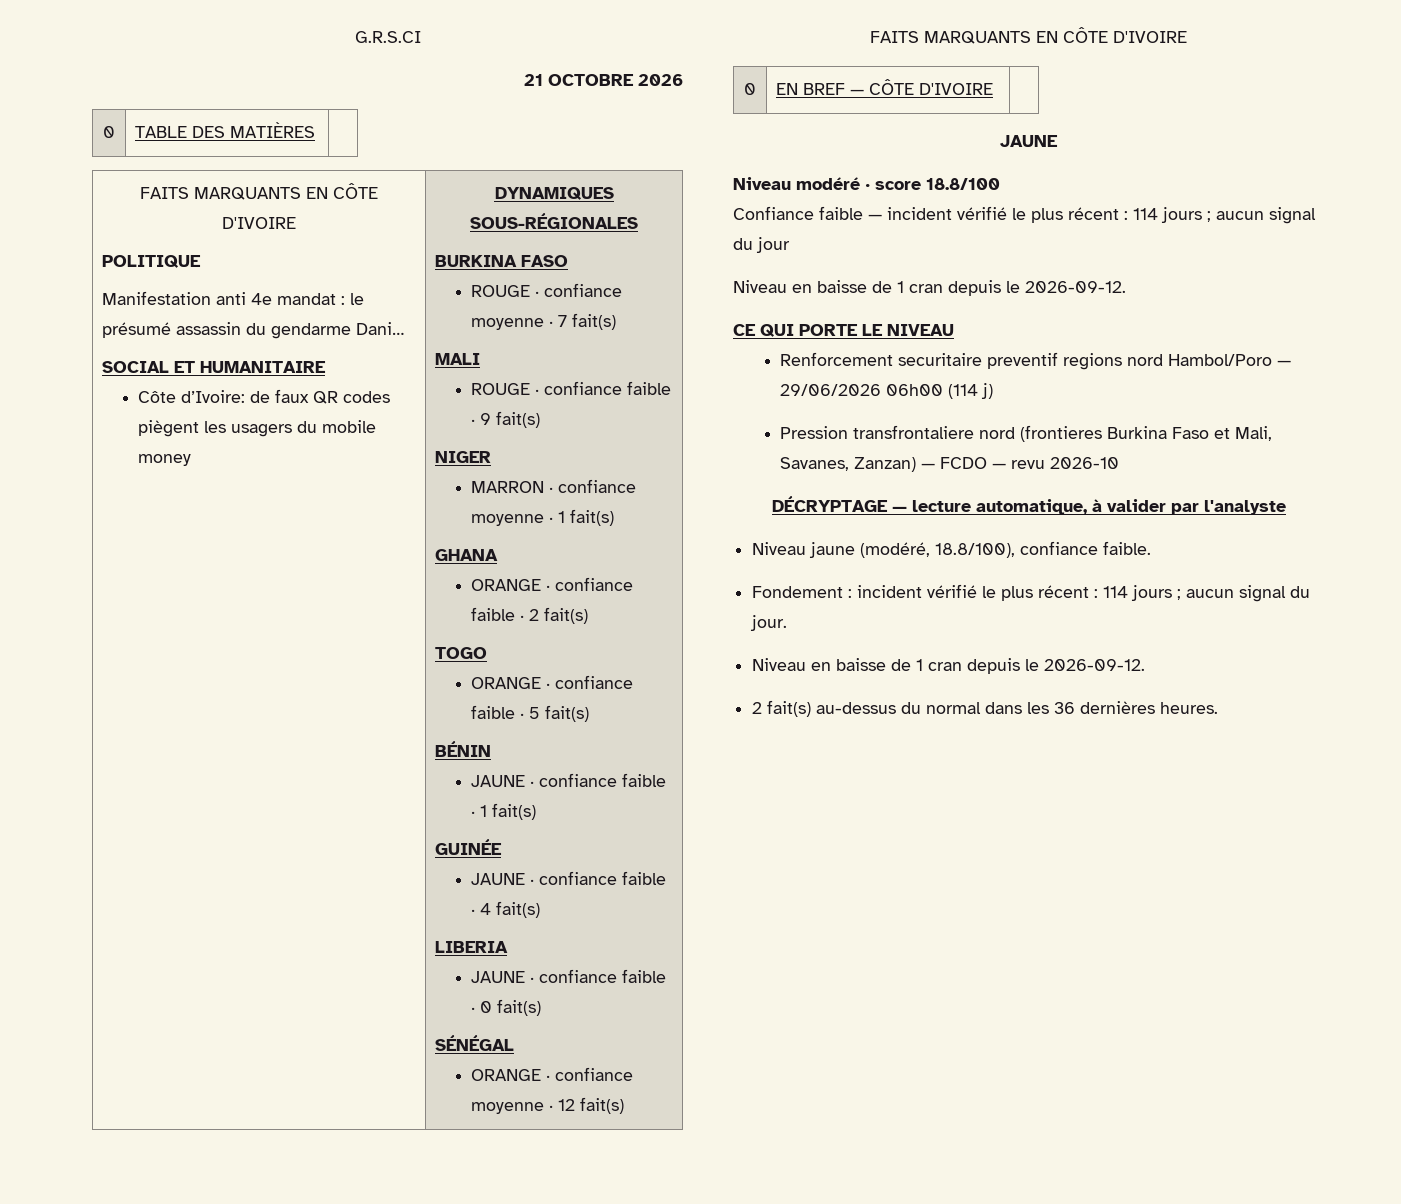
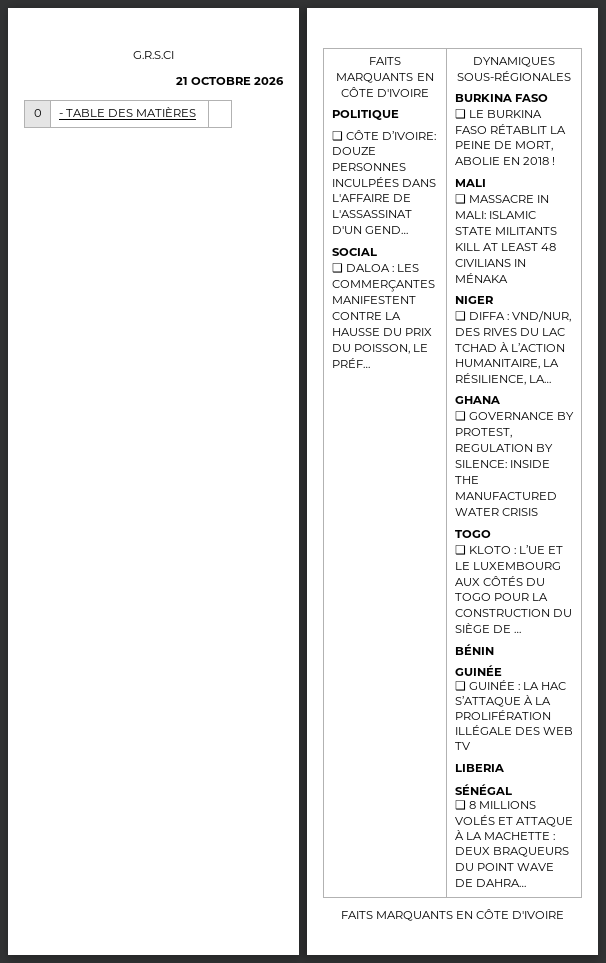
(115, 132) none -> [58,113,63,117] -
[102,291,365,305] [102,322,406,339] [102,361,327,373] [138,389,391,404] [138,420,377,437] [138,454,192,466] [494,187,614,200] [470,213,638,229] [435,255,569,267] [471,283,623,297] [471,313,617,330] [435,353,481,365] [471,381,672,395] [471,411,541,428] [435,451,492,463] [471,479,637,493] [471,509,615,526] [435,549,499,561] [471,577,634,591] [471,607,589,624] [435,647,488,659] [471,675,634,689] [471,705,590,722] [435,741,492,757] [471,773,667,787] [471,803,537,820] [435,839,503,855] [471,871,667,885] [471,901,541,918] [435,941,509,953] [471,969,667,983] [471,999,542,1016] [435,1035,515,1051] [471,1067,634,1081] [471,1097,625,1114] [870,27,1187,44] [744,83,756,95] [776,79,994,95] [1000,135,1058,147] [733,177,1000,190] [733,206,1316,224] [733,237,790,253] [733,280,1126,296] [733,324,954,337] [780,352,1292,370] [780,383,994,399] [780,425,1273,442] [780,457,1120,472] [771,496,1286,515] [752,541,1152,558] [752,584,1311,602] [750,615,788,631] [752,658,1146,674] [752,700,1219,717] Manifestation anti 4e mandat : le présumé assassin du gendarme Dani… // SOCIAL ET HUMANITAIRE // Côte d’Ivoire: de faux QR codes piègent les usagers du mobile money | DYNAMIQUES SOUS-RÉGIONALES // BURKINA FASO // ROUGE · confiance moyenne · 7 fait(s) // MALI // ROUGE · confiance faible · 9 fait(s) // NIGER // MARRON · confiance moyenne · 1 fait(s) // GHANA // ORANGE · confiance faible · 2 fait(s) // TOGO // ORANGE · confiance faible · 5 fait(s) // BÉNIN // JAUNE · confiance faible · 1 fait(s) // GUINÉE // JAUNE · confiance faible · 4 fait(s) // LIBERIA // JAUNE · confiance faible · 0 fait(s) // SÉNÉGAL // ORANGE · confiance moyenne · 12 fait(s) // FAITS MARQUANTS EN CÔTE D'IVOIRE // 0 | EN BREF — CÔTE D'IVOIRE | // JAUNE // Niveau modéré · score 18.8/100 // Confiance faible — incident vérifié le plus récent : 114 jours ; aucun signal du jour // Niveau en baisse de 1 cran depuis le 2026-09-12. // CE QUI PORTE LE NIVEAU // Renforcement securitaire preventif regions nord Hambol/Poro — 29/06/2026 06h00 (114 j) // Pression transfrontaliere nord (frontieres Burkina Faso et Mali, Savanes, Zanzan) — FCDO — revu 2026-10 // DÉCRYPTAGE — lecture automatique, à valider par l'analyste // Niveau jaune (modéré, 18.8/100), confiance faible. // Fondement : incident vérifié le plus récent : 114 jours ; aucun signal du jour. // Niveau en baisse de 1 cran depuis le 2026-09-12. // 2 fait(s) au-dessus du normal dans les 36 dernières heures. -> [331,130,436,141] [331,147,376,155] [331,163,406,171] [331,177,436,187] [331,194,411,202] [331,210,412,218] [331,226,408,234] [331,248,377,256] [331,263,419,273] [331,280,435,292] [331,296,416,304] [331,312,401,320] [331,328,432,336] [331,344,428,354] [331,358,370,368] [473,57,555,67] [457,71,571,81] [454,94,548,102] [454,109,542,119] [454,124,566,134] [454,141,553,151] [454,157,555,165] [454,179,486,187] [454,194,549,204] [454,211,536,219] [454,227,557,235] [454,243,556,251] [454,259,526,267] [454,273,508,283] [454,296,494,304] [454,311,571,322] [454,328,565,336] [454,342,565,352] [454,359,559,369] [454,373,551,385] [454,396,500,404] [454,411,574,421] [454,428,512,438] [454,444,553,452] [454,460,550,468] [454,476,479,484] [454,492,557,500] [454,508,538,516] [454,530,491,538] [454,545,563,555] [454,562,561,570] [454,576,545,586] [454,593,548,601] [454,609,572,617] [454,623,521,633] [454,644,494,655] [454,665,502,676] [454,680,566,691] [454,695,551,707] [454,710,551,720] [454,725,573,735] [454,742,470,750] [454,764,504,772] [454,784,512,795] [454,800,536,810] [454,815,573,827] [454,830,555,840] [454,847,569,857] [454,863,554,871] [454,879,526,887] [340,909,565,921] ❑ CÔTE D’IVOIRE: DOUZE PERSONNES INCULPÉES DANS L'AFFAIRE DE L'ASSASSINAT D'UN GEND… // SOCIAL // ❑ DALOA : LES COMMERÇANTES MANIFESTENT CONTRE LA HAUSSE DU PRIX DU POISSON, LE PRÉF… | DYNAMIQUES SOUS-RÉGIONALES // BURKINA FASO // ❑ LE BURKINA FASO RÉTABLIT LA PEINE DE MORT, ABOLIE EN 2018 ! // MALI // ❑ MASSACRE IN MALI: ISLAMIC STATE MILITANTS KILL AT LEAST 48 CIVILIANS IN MÉNAKA // NIGER // ❑ DIFFA : VND/NUR, DES RIVES DU LAC TCHAD À L’ACTION HUMANITAIRE, LA RÉSILIENCE, LA… // GHANA // ❑ GOVERNANCE BY PROTEST, REGULATION BY SILENCE: INSIDE THE MANUFACTURED WATER CRISIS // TOGO // ❑ KLOTO : L’UE ET LE LUXEMBOURG AUX CÔTÉS DU TOGO POUR LA CONSTRUCTION DU SIÈGE DE … // BÉNIN // GUINÉE // ❑ GUINÉE : LA HAC S’ATTAQUE À LA PROLIFÉRATION ILLÉGALE DES WEB TV // LIBERIA // SÉNÉGAL // ❑ 8 MILLIONS VOLÉS ET ATTAQUE À LA MACHETTE : DEUX BRAQUEURS DU POINT WAVE DE DAHRA… // FAITS MARQUANTS EN CÔTE D'IVOIRE

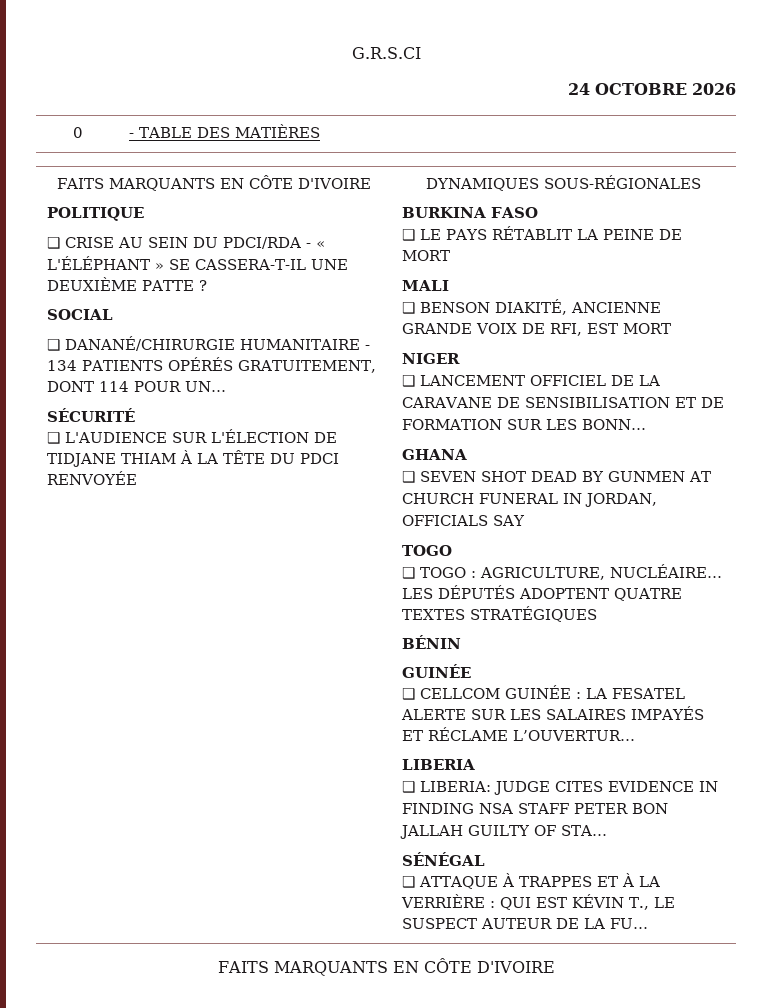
[175,77,188,85] 21 -> [568,83,590,95] 24
[345,130,436,140] [331,147,376,155] [331,163,406,171] [331,177,436,187] [331,194,411,202] [331,210,412,218] [331,226,408,234] [331,248,377,256] [331,263,419,273] [331,280,435,292] [331,296,416,304] [331,312,401,320] [331,328,432,336] [331,344,428,354] [331,358,370,368] CÔTE D’IVOIRE: DOUZE PERSONNES INCULPÉES DANS L'AFFAIRE DE L'ASSASSINAT D'UN GEND… // SOCIAL // ❑ DALOA : LES COMMERÇANTES MANIFESTENT CONTRE LA HAUSSE DU PRIX DU POISSON, LE PRÉF… -> [64,237,325,249] [46,256,348,270] [46,277,207,291] [46,309,113,320] [46,336,370,351] [46,357,376,373] [46,381,226,392] [46,408,135,422] [46,429,337,444] [46,450,339,467] [46,471,137,485] CRISE AU SEIN DU PDCI/RDA - « L'ÉLÉPHANT » SE CASSERA-T-IL UNE DEUXIÈME PATTE ? // SOCIAL // ❑ DANANÉ/CHIRURGIE HUMANITAIRE - 134 PATIENTS OPÉRÉS GRATUITEMENT, DONT 114 POUR UN… // SÉCURITÉ // ❑ L'AUDIENCE SUR L'ÉLECTION DE TIDJANE THIAM À LA TÊTE DU PDCI RENVOYÉE
[486,110,542,118] [454,126,487,134] BURKINA FASO -> [445,229,487,240] PAYS
[514,141,553,151] [454,157,555,165] [454,179,486,187] [454,194,549,204] [454,211,536,219] [454,227,557,235] [454,243,556,251] [454,259,526,267] [454,273,508,283] [454,296,494,304] [454,311,571,322] [454,328,565,336] [454,342,565,352] [454,359,559,369] [454,373,551,385] [454,396,500,404] [454,411,574,421] [454,428,512,438] [454,444,553,452] [454,460,550,468] [454,476,479,484] [454,492,557,500] [454,508,538,516] [454,530,491,538] [454,545,563,555] [454,562,561,570] [454,576,545,586] [454,593,548,601] [454,609,572,617] [454,623,521,633] MORT, ABOLIE EN 2018 ! // MALI // ❑ MASSACRE IN MALI: ISLAMIC STATE MILITANTS KILL AT LEAST 48 CIVILIANS IN MÉNAKA // NIGER // ❑ DIFFA : VND/NUR, DES RIVES DU LAC TCHAD À L’ACTION HUMANITAIRE, LA RÉSILIENCE, LA… // GHANA // ❑ GOVERNANCE BY PROTEST, REGULATION BY SILENCE: INSIDE THE MANUFACTURED WATER CRISIS // TOGO // ❑ KLOTO : L’UE ET LE LUXEMBOURG AUX CÔTÉS DU TOGO POUR LA CONSTRUCTION DU SIÈGE DE … -> [401,250,450,261] [401,280,449,291] [401,299,661,315] [401,323,671,336] [401,353,460,364] [401,375,660,387] [401,397,724,408] [401,419,646,430] [401,449,467,460] [401,471,711,483] [401,493,657,507] [401,515,525,526] [401,545,452,556] [401,564,722,580] [401,585,682,601] [401,606,597,622] MORT // MALI // ❑ BENSON DIAKITÉ, ANCIENNE GRANDE VOIX DE RFI, EST MORT // NIGER // ❑ LANCEMENT OFFICIEL DE LA CARAVANE DE SENSIBILISATION ET DE FORMATION SUR LES BONN… // GHANA // ❑ SEVEN SHOT DEAD BY GUNMEN AT CHURCH FUNERAL IN JORDAN, OFFICIALS SAY // TOGO // ❑ TOGO : AGRICULTURE, NUCLÉAIRE… LES DÉPUTÉS ADOPTENT QUATRE TEXTES STRATÉGIQUES
(466, 686) none -> [419,688,500,699] CELLCOM
[540,682,566,690] [454,695,551,707] [454,710,551,720] [454,725,573,735] [454,742,470,750] [454,764,504,772] [454,784,512,795] [454,800,536,810] [454,815,573,827] [454,830,555,840] [454,847,569,857] [454,863,554,871] [454,879,526,887] HAC S’ATTAQUE À LA PROLIFÉRATION ILLÉGALE DES WEB TV // LIBERIA // SÉNÉGAL // ❑ 8 MILLIONS VOLÉS ET ATTAQUE À LA MACHETTE : DEUX BRAQUEURS DU POINT WAVE DE DAHRA… -> [611,688,685,699] [400,706,704,720] [401,727,635,741] [401,759,475,770] [401,781,718,795] [401,803,668,814] [399,825,607,839] [401,852,485,866] [401,873,660,889] [400,894,675,910] [401,918,648,929] FESATEL ALERTE SUR LES SALAIRES IMPAYÉS ET RÉCLAME L’OUVERTUR… // LIBERIA // ❑ LIBERIA: JUDGE CITES EVIDENCE IN FINDING NSA STAFF PETER BON JALLAH GUILTY OF STA… // SÉNÉGAL // ❑ ATTAQUE À TRAPPES ET À LA VERRIÈRE : QUI EST KÉVIN T., LE SUSPECT AUTEUR DE LA FU…

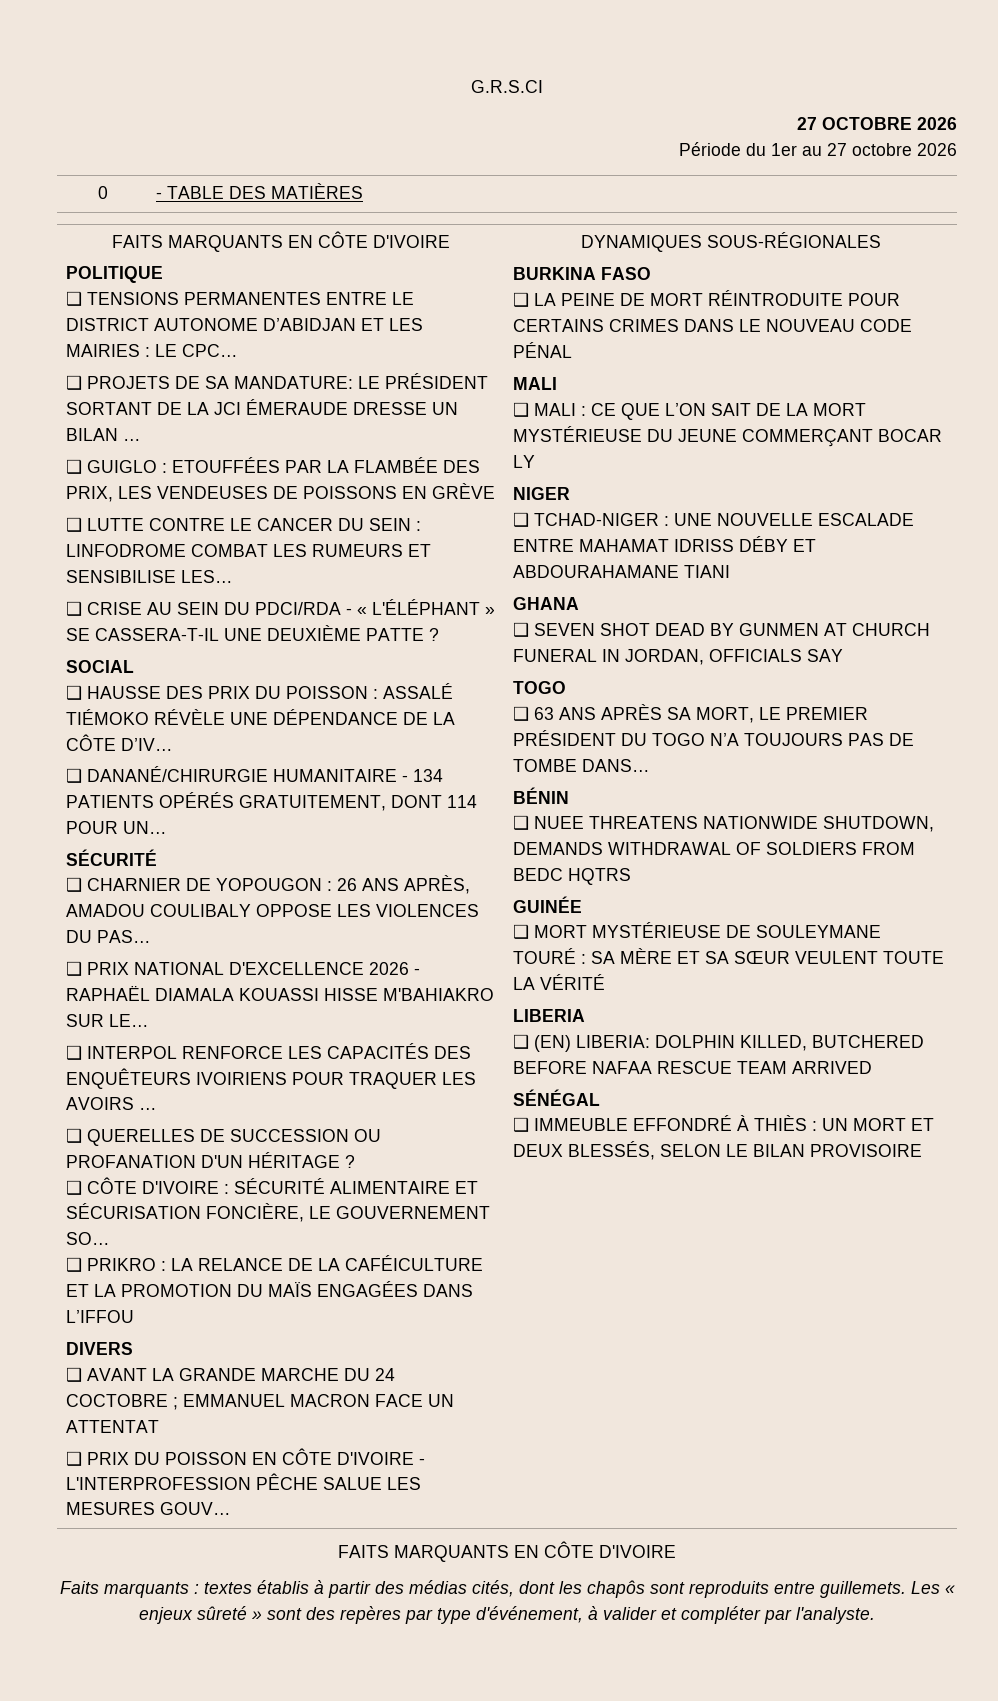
[568,83,590,95] 24 -> [797,117,817,130] 27
(736, 89) none -> [679,142,957,156] // Période du 1er au 27 octobre 2026
(144, 214) none -> [65,291,414,306] [65,318,423,331] [65,344,238,357] [65,373,488,390] [65,399,458,415] [65,428,141,441] [65,457,480,474] [65,483,495,502] [65,517,421,532] [65,544,431,557] [65,570,233,583] // ❑ TENSIONS PERMANENTES ENTRE LE DISTRICT AUTONOME D’ABIDJAN ET LES MAIRIES : LE CPC… // ❑ PROJETS DE SA MANDATURE: LE PRÉSIDENT SORTANT DE LA JCI ÉMERAUDE DRESSE UN BILAN … // ❑ GUIGLO : ETOUFFÉES PAR LA FLAMBÉE DES PRIX, LES VENDEUSES DE POISSONS EN GRÈVE // ❑ LUTTE CONTRE LE CANCER DU SEIN : LINFODROME COMBAT LES RUMEURS ET SENSIBILISE LES…
(113, 314) none -> [65,683,453,700] [65,709,455,725] [65,734,173,751] // ❑ HAUSSE DES PRIX DU POISSON : ASSALÉ TIÉMOKO RÉVÈLE UNE DÉPENDANCE DE LA CÔTE D’IV…
[64,429,337,443] [46,450,339,467] [46,471,137,485] L'AUDIENCE SUR L'ÉLECTION DE TIDJANE THIAM À LA TÊTE DU PDCI RENVOYÉE -> [86,875,470,894] [65,904,479,917] [65,930,151,943] [65,961,420,976] [65,985,494,1001] [65,1014,149,1027] [65,1043,471,1060] [65,1068,476,1089] [65,1097,157,1110] [65,1128,381,1146] [65,1152,355,1168] [65,1177,478,1195] [65,1203,490,1222] [65,1232,110,1245] [65,1255,483,1272] [65,1281,473,1297] [65,1310,134,1323] [65,1342,133,1355] [65,1367,395,1382] [65,1394,454,1410] [65,1420,159,1433] [65,1448,425,1466] [65,1473,421,1490] [65,1502,231,1515] CHARNIER DE YOPOUGON : 26 ANS APRÈS, AMADOU COULIBALY OPPOSE LES VIOLENCES DU PAS… // ❑ PRIX NATIONAL D'EXCELLENCE 2026 - RAPHAËL DIAMALA KOUASSI HISSE M'BAHIAKRO SUR LE… // ❑ INTERPOL RENFORCE LES CAPACITÉS DES ENQUÊTEURS IVOIRIENS POUR TRAQUER LES AVOIRS … // ❑ QUERELLES DE SUCCESSION OU PROFANATION D'UN HÉRITAGE ? // ❑ CÔTE D'IVOIRE : SÉCURITÉ ALIMENTAIRE ET SÉCURISATION FONCIÈRE, LE GOUVERNEMENT SO… // ❑ PRIKRO : LA RELANCE DE LA CAFÉICULTURE ET LA PROMOTION DU MAÏS ENGAGÉES DANS L’IFFOU // DIVERS // ❑ AVANT LA GRANDE MARCHE DU 24 COCTOBRE ; EMMANUEL MACRON FACE UN ATTENTAT // ❑ PRIX DU POISSON EN CÔTE D'IVOIRE - L'INTERPROFESSION PÊCHE SALUE LES MESURES GOUV…
[419,226,572,240] LE PAYS RÉTABLIT -> (529, 299) none
[401,280,449,291] [401,299,661,315] [401,323,671,336] [401,353,460,364] [401,375,660,387] [401,397,724,408] [401,419,646,430] // MALI // ❑ BENSON DIAKITÉ, ANCIENNE GRANDE VOIX DE RFI, EST MORT // NIGER // ❑ LANCEMENT OFFICIEL DE LA CARAVANE DE SENSIBILISATION ET DE FORMATION SUR LES BONN… -> [707,290,900,306] [512,319,912,332] [512,342,572,358] [512,377,557,390] [512,402,866,420] [512,426,942,447] [512,455,535,468] [512,487,570,500] [512,512,914,527] [512,536,816,552] [512,565,730,578] RÉINTRODUITE POUR CERTAINS CRIMES DANS LE NOUVEAU CODE PÉNAL // MALI // ❑ MALI : CE QUE L’ON SAIT DE LA MORT MYSTÉRIEUSE DU JEUNE COMMERÇANT BOCAR LY // NIGER // ❑ TCHAD-NIGER : UNE NOUVELLE ESCALADE ENTRE MAHAMAT IDRISS DÉBY ET ABDOURAHAMANE TIANI
[419,564,722,580] [401,585,682,601] [401,606,597,622] [401,635,461,649] [401,664,471,678] [401,685,685,700] [400,706,704,720] [401,727,635,741] [401,759,475,770] [401,781,718,795] [401,803,668,814] [399,825,607,839] [401,852,485,866] [401,873,660,889] [400,894,675,910] [401,918,648,929] [217,958,555,976] TOGO : AGRICULTURE, NUCLÉAIRE… LES DÉPUTÉS ADOPTENT QUATRE TEXTES STRATÉGIQUES // BÉNIN // GUINÉE // ❑ CELLCOM GUINÉE : LA FESATEL ALERTE SUR LES SALAIRES IMPAYÉS ET RÉCLAME L’OUVERTUR… // LIBERIA // ❑ LIBERIA: JUDGE CITES EVIDENCE IN FINDING NSA STAFF PETER BON JALLAH GUILTY OF STA… // SÉNÉGAL // ❑ ATTAQUE À TRAPPES ET À LA VERRIÈRE : QUI EST KÉVIN T., LE SUSPECT AUTEUR DE LA FU… // FAITS MARQUANTS EN CÔTE D'IVOIRE -> [533,704,868,723] [512,730,914,746] [512,759,650,772] [512,787,569,804] [512,815,934,832] [512,842,915,855] [512,868,631,885] [512,896,582,913] [512,922,881,939] [512,948,944,964] [512,974,605,990] [512,1009,585,1022] [512,1034,924,1052] [512,1061,872,1074] [512,1089,600,1106] [512,1115,934,1132] [512,1141,922,1160] [338,1541,676,1562] [59,1580,955,1598] [139,1606,875,1624] 63 ANS APRÈS SA MORT, LE PREMIER PRÉSIDENT DU TOGO N’A TOUJOURS PAS DE TOMBE DANS… // BÉNIN // ❑ NUEE THREATENS NATIONWIDE SHUTDOWN, DEMANDS WITHDRAWAL OF SOLDIERS FROM BEDC HQTRS // GUINÉE // ❑ MORT MYSTÉRIEUSE DE SOULEYMANE TOURÉ : SA MÈRE ET SA SŒUR VEULENT TOUTE LA VÉRITÉ // LIBERIA // ❑ (EN) LIBERIA: DOLPHIN KILLED, BUTCHERED BEFORE NAFAA RESCUE TEAM ARRIVED // SÉNÉGAL // ❑ IMMEUBLE EFFONDRÉ À THIÈS : UN MORT ET DEUX BLESSÉS, SELON LE BILAN PROVISOIRE // FAITS MARQUANTS EN CÔTE D'IVOIRE // Faits marquants : textes établis à partir des médias cités, dont les chapôs sont reproduits entre guillemets. Les « enjeux sûreté » sont des repères par type d'événement, à valider et compléter par l'analyste.

